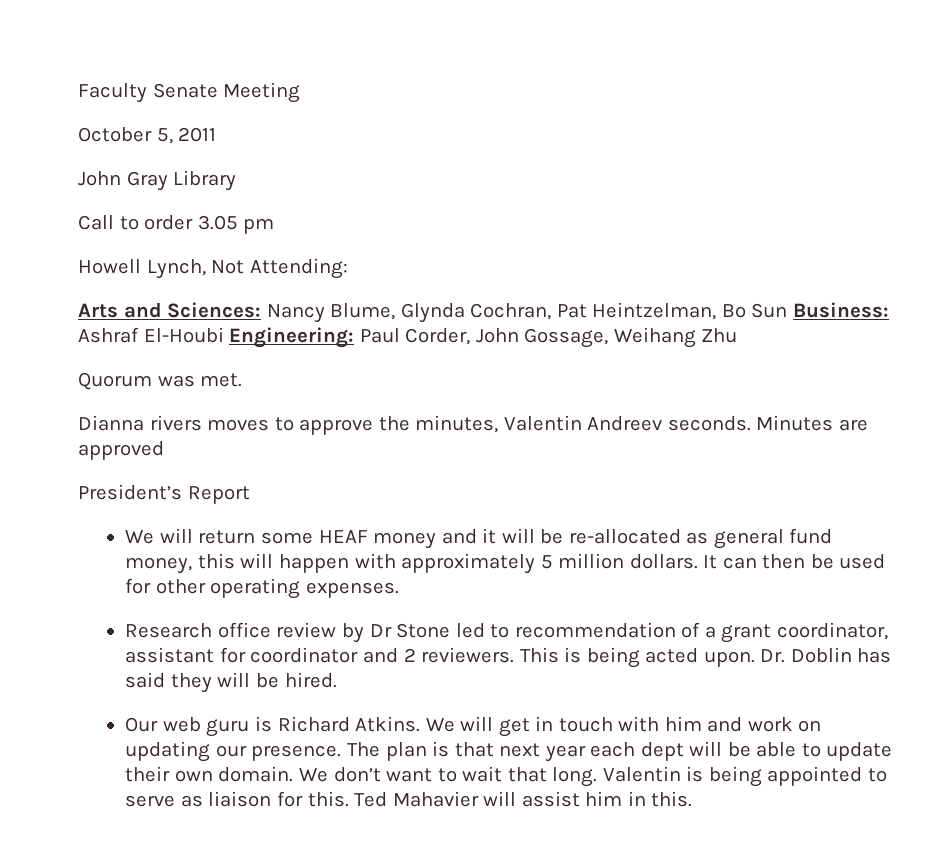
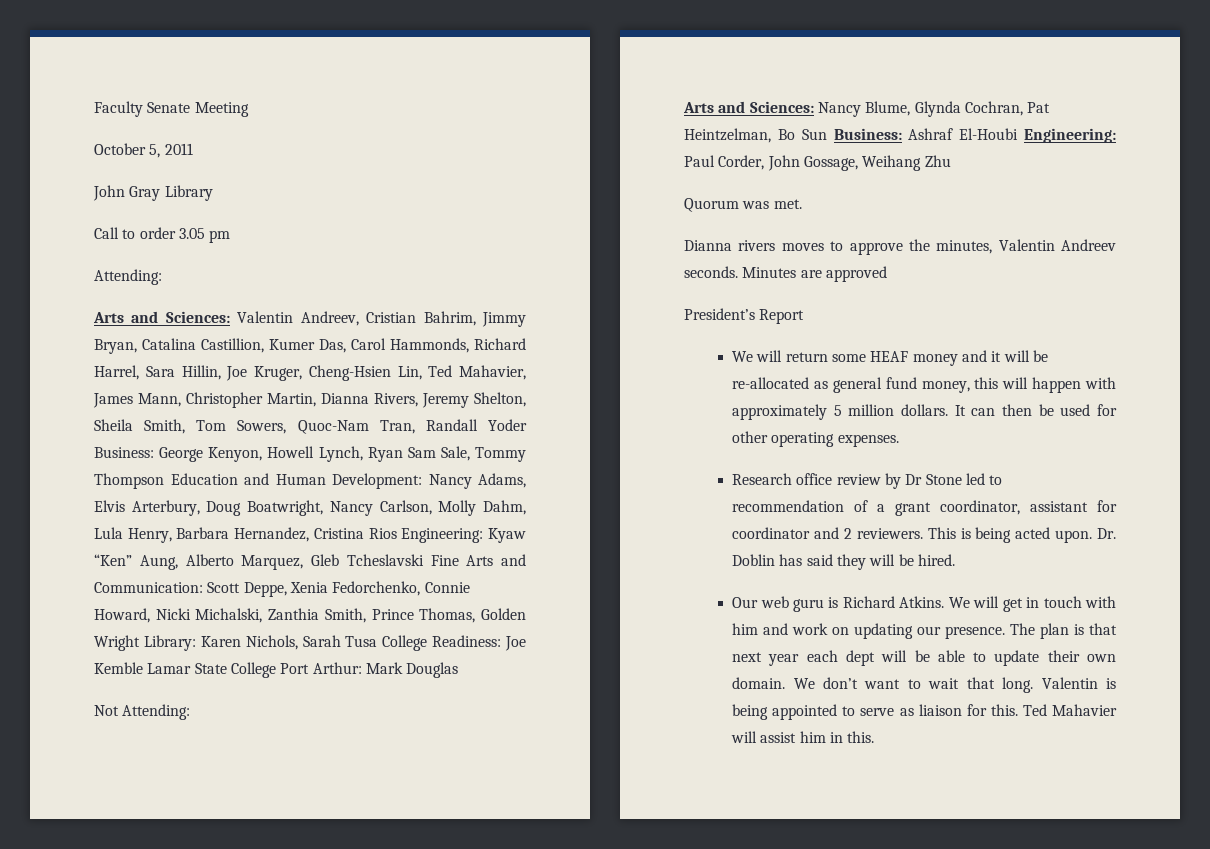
[78,259,206,279] Howell Lynch, -> [94,269,162,285] [93,311,526,327] [94,338,526,354] [94,365,526,381] [93,392,526,408] [94,419,527,434] [94,446,526,462] [94,473,526,489] [94,500,526,516] [94,527,526,543] [94,554,526,570] [94,581,470,597] [94,608,526,623] [94,635,526,651] [94,662,459,678] Attending: // Arts and Sciences: Valentin Andreev, Cristian Bahrim, Jimmy Bryan, Catalina Castillion, Kumer Das, Carol Hammonds, Richard Harrel, Sara Hillin, Joe Kruger, Cheng-Hsien Lin, Ted Mahavier, James Mann, Christopher Martin, Dianna Rivers, Jeremy Shelton, Sheila Smith, Tom Sowers, Quoc-Nam Tran, Randall Yoder Business: George Kenyon, Howell Lynch, Ryan Sam Sale, Tommy Thompson Education and Human Development: Nancy Adams, Elvis Arterbury, Doug Boatwright, Nancy Carlson, Molly Dahm, Lula Henry, Barbara Hernandez, Cristina Rios Engineering: Kyaw “Ken” Aung, Alberto Marquez, Gleb Tcheslavski Fine Arts and Communication: Scott Deppe, Xenia Fedorchenko, Connie Howard, Nicki Michalski, Zanthia Smith, Prince Thomas, Golden Wright Library: Karen Nichols, Sarah Tusa College Readiness: Joe Kemble Lamar State College Port Arthur: Mark Douglas //

